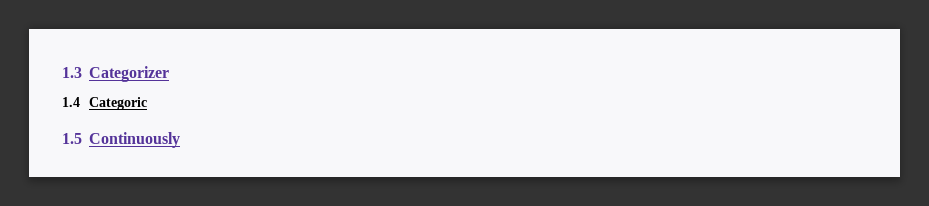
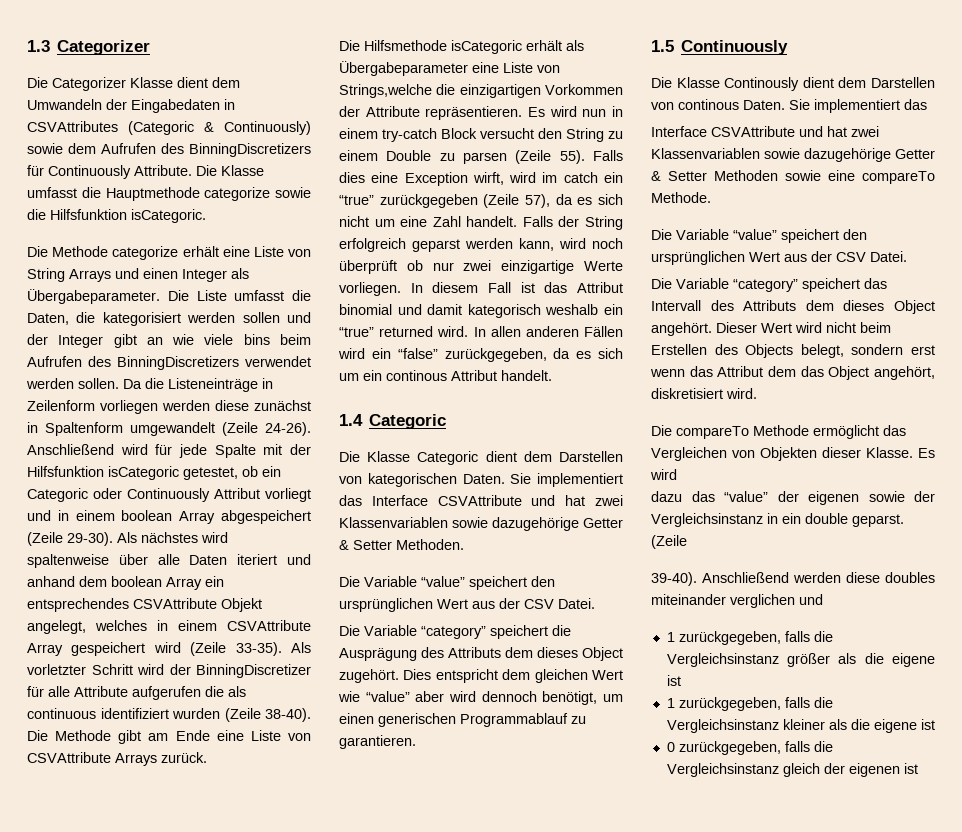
[62,97,147,110] [62,132,180,148] 1.4 Categoric // 1.5 Continuously -> [27,77,240,91] [27,99,235,113] [27,121,311,135] [27,143,311,157] [27,165,264,179] [27,187,311,201] [27,209,206,223] [27,246,311,260] [27,268,249,282] [27,289,311,304] [27,312,311,326] [27,334,311,348] [27,356,311,370] [26,378,273,392] [27,400,311,414] [27,422,311,436] [27,444,311,458] [27,466,281,480] [27,488,311,502] [27,510,311,524] [27,532,228,546] [27,554,311,568] [27,576,224,590] [27,598,262,612] [27,620,311,634] [27,642,311,656] [27,664,311,678] [27,686,246,700] [27,708,311,722] [27,730,311,744] [27,752,207,766] [339,40,584,54] [339,61,560,76] [339,84,623,98] [339,106,623,120] [339,128,623,142] [339,150,623,164] [339,172,623,186] [339,194,623,208] [339,216,623,230] [339,238,623,252] [339,260,623,274] [339,282,623,296] [339,304,623,318] [339,326,623,337] [338,348,623,362] [339,370,552,381] [339,414,447,429] [339,451,623,465] [339,473,623,487] [339,495,623,506] [339,517,623,531] [339,539,464,550] [339,576,555,590] [339,598,595,612] [339,625,571,639] [339,647,623,661] [339,669,623,683] [338,691,623,705] [339,713,586,727] [339,735,416,749] [651,40,789,55] [651,77,935,91] [651,99,927,113] [651,126,879,137] [651,148,935,162] [651,170,935,184] [651,192,711,203] [651,229,867,243] [651,251,907,265] [651,278,887,292] [651,300,935,314] [651,322,891,336] [651,344,935,358] [650,366,935,380] [651,388,757,399] [651,425,906,439] [651,447,935,461] [650,469,677,480] [651,491,935,505] [651,513,904,527] [651,535,687,549] [651,572,935,586] [651,594,823,608] [666,631,833,645] [666,653,935,667] [666,675,681,686] [666,697,833,711] [666,719,935,733] [666,741,833,755] [666,763,918,777] Die Categorizer Klasse dient dem Umwandeln der Eingabedaten in CSVAttributes (Categoric & Continuously) sowie dem Aufrufen des BinningDiscretizers für Continuously Attribute. Die Klasse umfasst die Hauptmethode categorize sowie die Hilfsfunktion isCategoric. // Die Methode categorize erhält eine Liste von String Arrays und einen Integer als Übergabeparameter. Die Liste umfasst die Daten, die kategorisiert werden sollen und der Integer gibt an wie viele bins beim Aufrufen des BinningDiscretizers verwendet werden sollen. Da die Listeneinträge in Zeilenform vorliegen werden diese zunächst in Spaltenform umgewandelt (Zeile 24-26). Anschließend wird für jede Spalte mit der Hilfsfunktion isCategoric getestet, ob ein Categoric oder Continuously Attribut vorliegt und in einem boolean Array abgespeichert (Zeile 29-30). Als nächstes wird spaltenweise über alle Daten iteriert und anhand dem boolean Array ein entsprechendes CSVAttribute Objekt angelegt, welches in einem CSVAttribute Array gespeichert wird (Zeile 33-35). Als vorletzter Schritt wird der BinningDiscretizer für alle Attribute aufgerufen die als continuous identifiziert wurden (Zeile 38-40). Die Methode gibt am Ende eine Liste von CSVAttribute Arrays zurück. // Die Hilfsmethode isCategoric erhält als Übergabeparameter eine Liste von Strings,welche die einzigartigen Vorkommen der Attribute repräsentieren. Es wird nun in einem try-catch Block versucht den String zu einem Double zu parsen (Zeile 55). Falls dies eine Exception wirft, wird im catch ein “true” zurückgegeben (Zeile 57), da es sich nicht um eine Zahl handelt. Falls der String erfolgreich geparst werden kann, wird noch überprüft ob nur zwei einzigartige Werte vorliegen. In diesem Fall ist das Attribut binomial und damit kategorisch weshalb ein “true” returned wird. In allen anderen Fällen wird ein “false” zurückgegeben, da es sich um ein continous Attribut handelt. // 1.4 Categoric // Die Klasse Categoric dient dem Darstellen von kategorischen Daten. Sie implementiert das Interface CSVAttribute und hat zwei Klassenvariablen sowie dazugehörige Getter & Setter Methoden. // Die Variable “value” speichert den ursprünglichen Wert aus der CSV Datei. // Die Variable “category” speichert die Ausprägung des Attributs dem dieses Object zugehört. Dies entspricht dem gleichen Wert wie “value” aber wird dennoch benötigt, um einen generischen Programmablauf zu garantieren. // 1.5 Continuously // Die Klasse Continously dient dem Darstellen von continous Daten. Sie implementiert das // Interface CSVAttribute und hat zwei Klassenvariablen sowie dazugehörige Getter & Setter Methoden sowie eine compareTo Methode. // Die Variable “value” speichert den ursprünglichen Wert aus der CSV Datei. // Die Variable “category” speichert das Intervall des Attributs dem dieses Object angehört. Dieser Wert wird nicht beim Erstellen des Objects belegt, sondern erst wenn das Attribut dem das Object angehört, diskretisiert wird. // Die compareTo Methode ermöglicht das Vergleichen von Objekten dieser Klasse. Es wird // dazu das “value” der eigenen sowie der Vergleichsinstanz in ein double geparst. (Zeile // 39-40). Anschließend werden diese doubles miteinander verglichen und // 1 zurückgegeben, falls die Vergleichsinstanz größer als die eigene ist // 1 zurückgegeben, falls die Vergleichsinstanz kleiner als die eigene ist // 0 zurückgegeben, falls die Vergleichsinstanz gleich der eigenen ist

